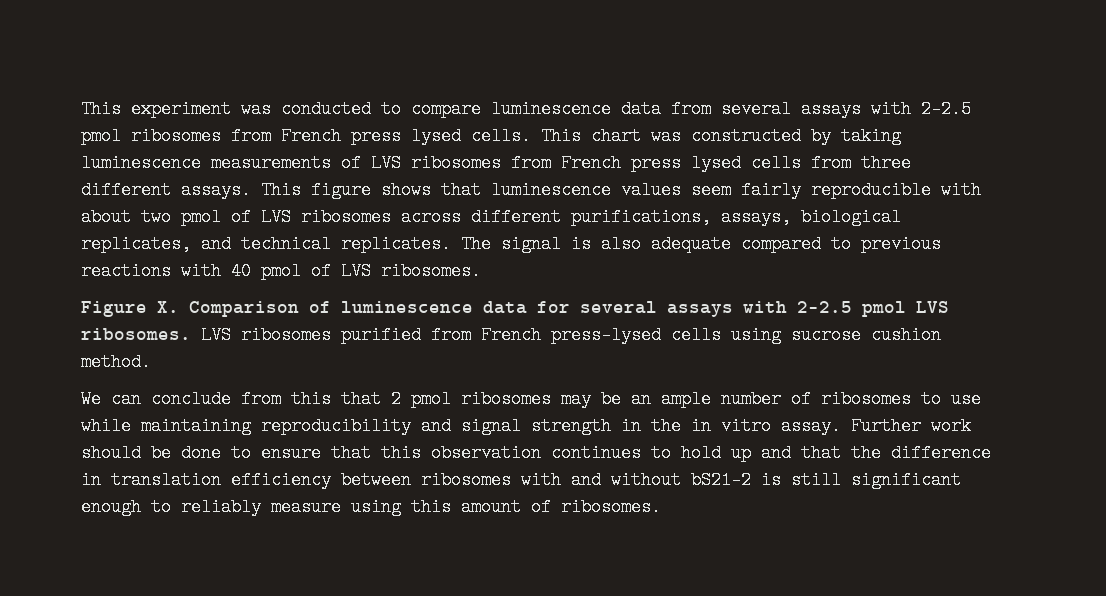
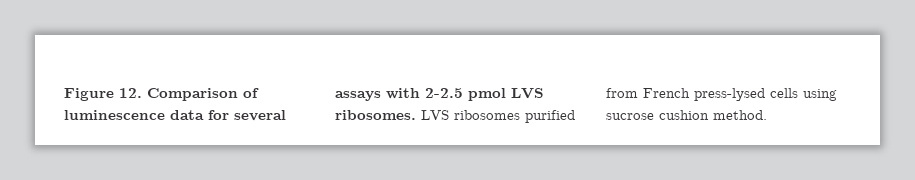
[81,100,971,118] [81,127,901,145] [81,154,911,172] [81,181,981,199] [81,208,901,226] [81,235,941,253] [81,262,481,280] [81,301,179,317] This experiment was conducted to compare luminescence data from several assays with 2-2.5 pmol ribosomes from French press lysed cells. This chart was constructed by taking luminescence measurements of LVS ribosomes from French press lysed cells from three different assays. This figure shows that luminescence values seem fairly reproducible with about two pmol of LVS ribosomes across different purifications, assays, biological replicates, and technical replicates. The signal is also adequate compared to previous reactions with 40 pmol of LVS ribosomes. // Figure X. -> [64,88,142,101] Figure 12.
[81,390,981,408] [81,417,971,435] [81,444,991,462] [81,471,961,489] [81,498,661,516] // We can conclude from this that 2 pmol ribosomes may be an ample number of ribosomes to use while maintaining reproducibility and signal strength in the in vitro assay. Further work should be done to ensure that this observation continues to hold up and that the difference in translation efficiency between ribosomes with and without bS21-2 is still significant enough to reliably measure using this amount of ribosomes. -> (767, 115) none

